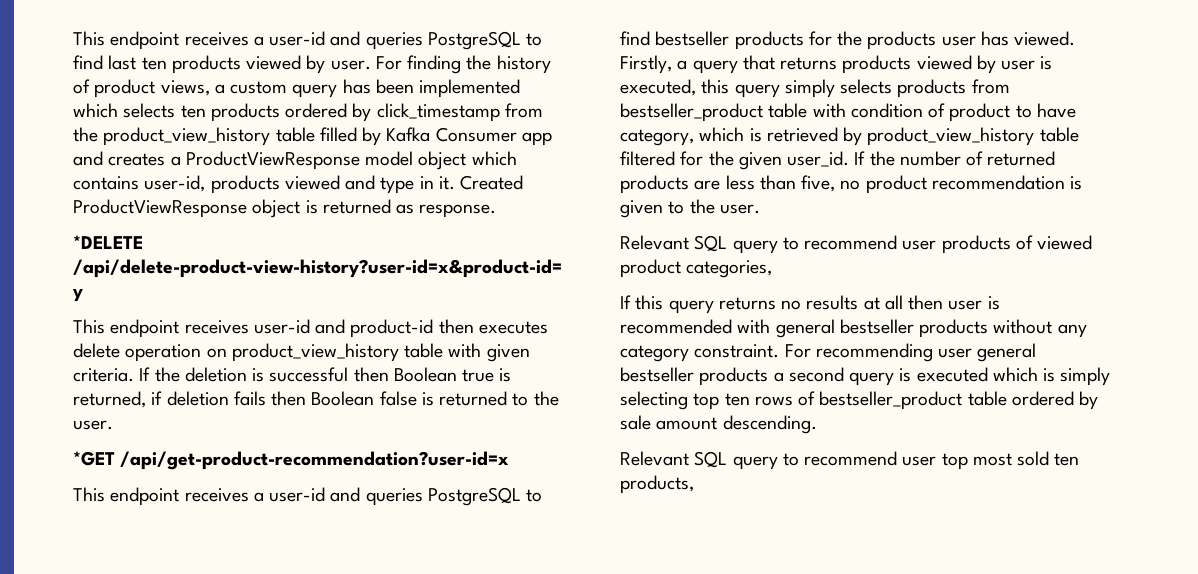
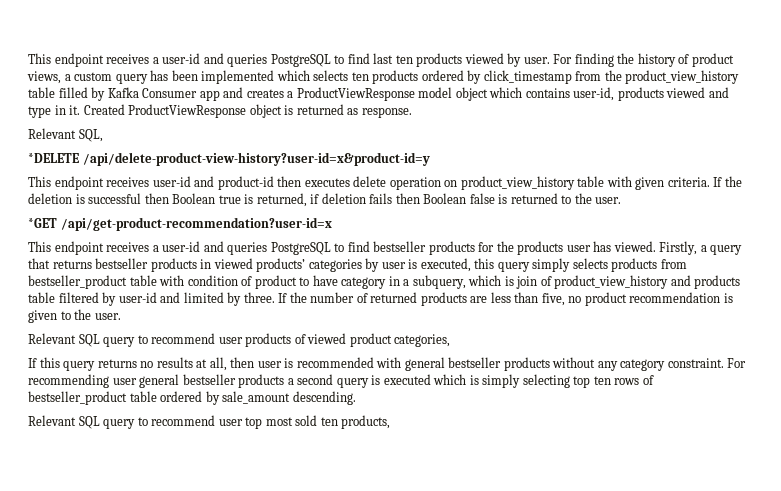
(497, 211) none -> [28,128,103,142] // Relevant SQL,
[842,55,972,74] products viewed -> [95,258,362,272] bestseller products in viewed products’ categories
[620,127,1079,146] [620,151,850,170] category, which is retrieved by product_view_history table filtered for the given user_id. -> [341,275,741,289] [28,292,275,306] category in a subquery, which is join of product_view_history and products table filtered by user-id and limited by three.
[884,295,903,310] all -> [209,357,227,371] all,
[620,415,718,430] sale amount -> [222,391,291,404] sale_amount

